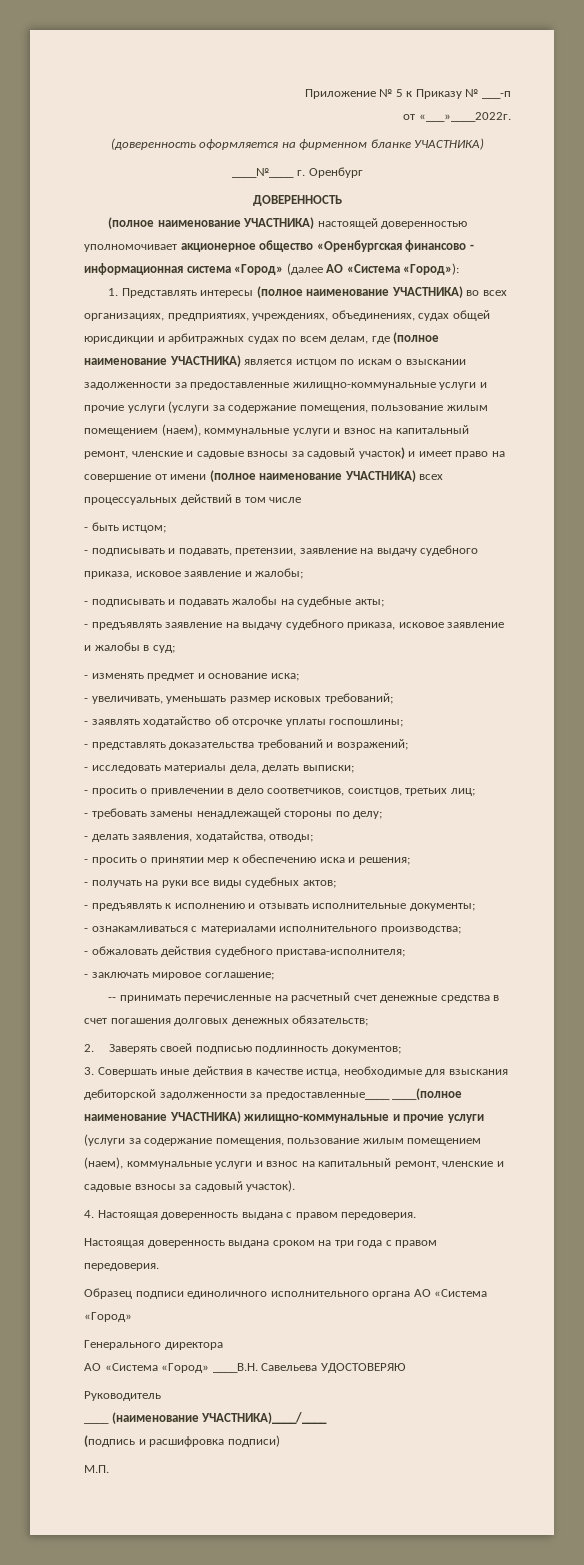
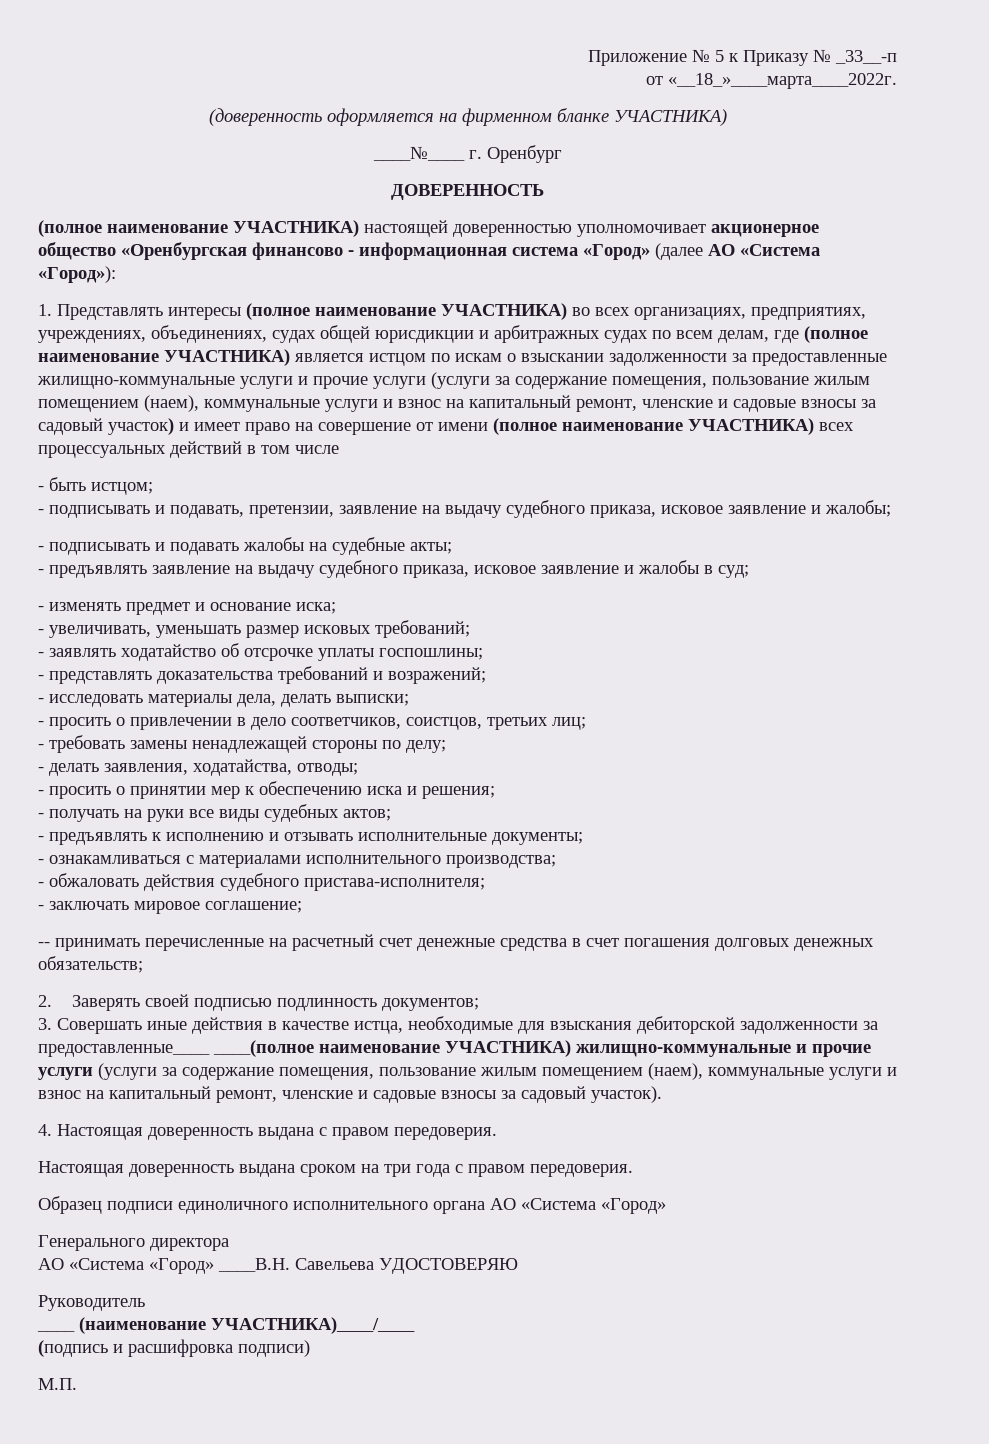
[481,91,511,99] [403,112,511,122] ___-п // от «___»____2022г. -> [835,50,897,64] [646,73,897,89] _33__-п // от «__18_»____марта____2022г.

